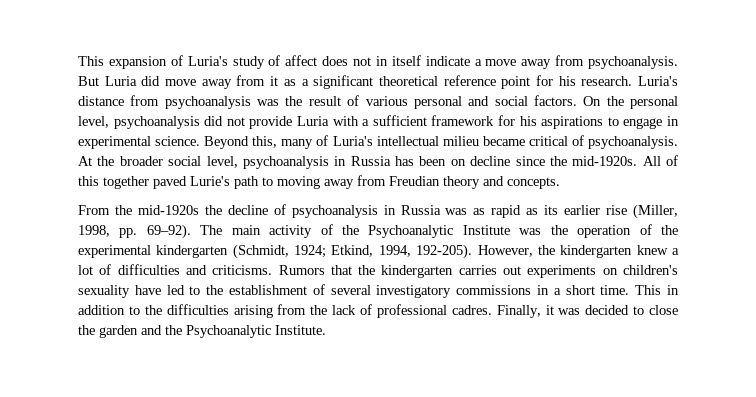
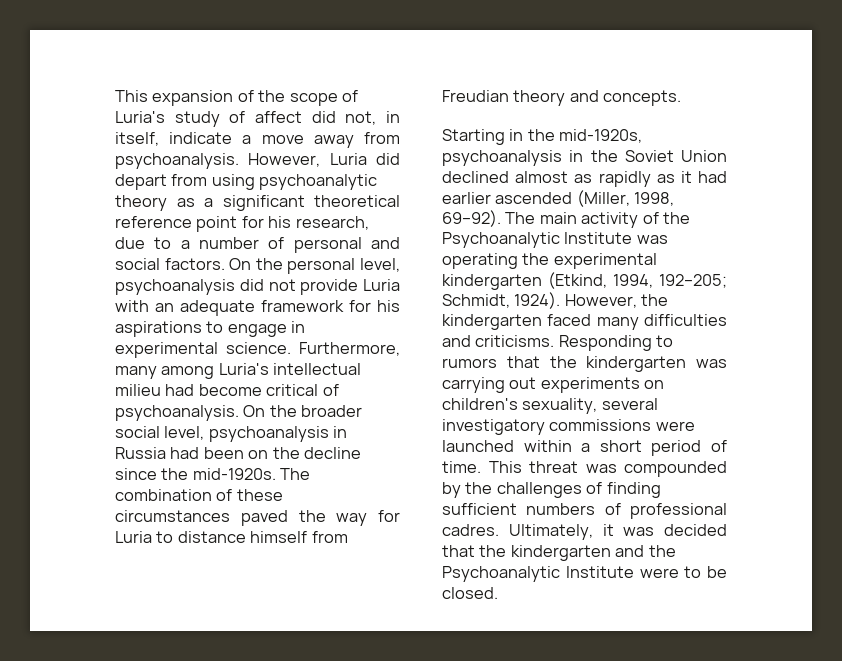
(183, 60) none -> [258,90,359,106] the scope of
[322,55,421,66] does not in itself -> [311,111,400,125] [115,132,159,146] did not, in itself,
[78,76,99,86] But -> [248,153,321,167] However,
[165,75,279,89] move away from it -> [115,174,378,190] [115,195,167,211] depart from using psychoanalytic theory
[581,76,678,86] [78,95,408,109] research. Luria's distance from psychoanalysis was the result of various -> [295,216,369,230] [115,237,285,249] research, due to a number of
[362,115,427,126] a sufficient -> [155,300,255,316] an adequate
[204,135,329,149] Beyond this, many of -> [299,342,400,356] [115,366,215,379] Furthermore, many among
[482,136,525,146] became -> [165,384,262,396] had become
[78,156,92,166] At -> [243,405,266,417] On
[395,156,414,166] has -> [170,447,200,459] had
(466, 162) none -> [272,447,300,459] the
[642,155,678,166] [78,176,354,189] All of this together paved Lurie's path to moving away -> [280,468,311,480] [115,489,283,501] [115,510,400,526] [115,531,308,543] The combination of these circumstances paved the way for Luria to distance himself
[78,204,628,218] From the mid-1920s the decline of psychoanalysis in Russia was as rapid as its earlier rise -> [442,129,643,145] [442,150,727,166] [442,171,727,187] [442,192,573,204] Starting in the mid-1920s, psychoanalysis in the Soviet Union declined almost as rapidly as it had earlier ascended
[119,228,138,238] pp. -> (675, 199) none
[550,224,678,238] [78,244,680,259] [78,264,497,278] the operation of the experimental kindergarten (Schmidt, 1924; Etkind, 1994, 192-205). However, the kindergarten knew a lot of difficulties and criticisms. Rumors that the kindergarten carries -> [442,253,657,269] [442,272,727,290] [442,292,669,309] [442,314,727,330] [442,335,674,351] [442,356,727,372] [442,377,505,393] operating the experimental kindergarten (Etkind, 1994, 192–205; Schmidt, 1924). However, the kindergarten faced many difficulties and criticisms. Responding to rumors that the kindergarten was carrying
[78,284,679,298] [78,304,357,318] sexuality have led to the establishment of several investigatory commissions in a short time. This in addition to the difficulties arising from the lack -> [522,398,658,414] [442,419,695,435] [442,440,727,456] [442,461,727,477] [442,482,661,498] [442,503,596,515] sexuality, several investigatory commissions were launched within a short period of time. This threat was compounded by the challenges of finding sufficient numbers
[496,305,541,318] Finally, -> [508,524,593,540] Ultimately,
[633,305,678,315] [78,325,326,338] to close the garden and the Psychoanalytic Institute. -> [442,545,676,561] [442,566,727,582] [442,587,498,599] that the kindergarten and the Psychoanalytic Institute were to be closed.

